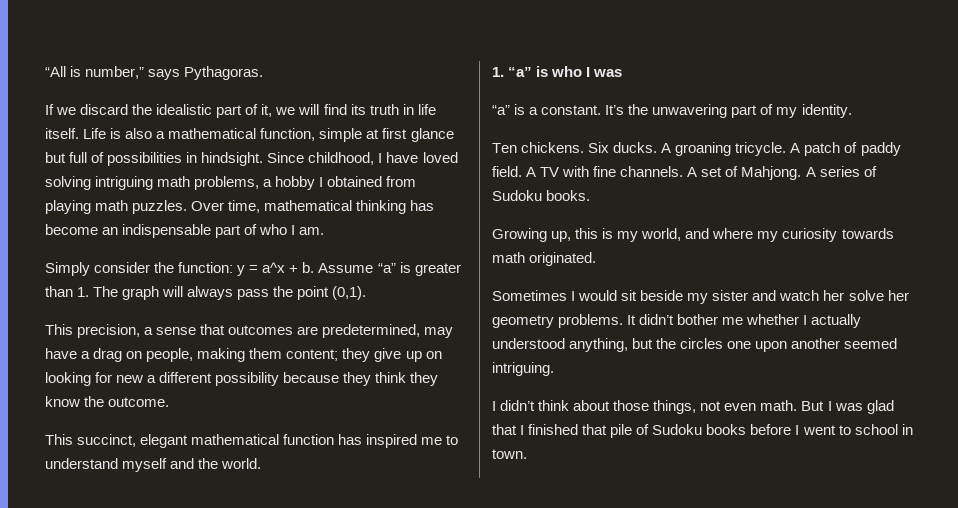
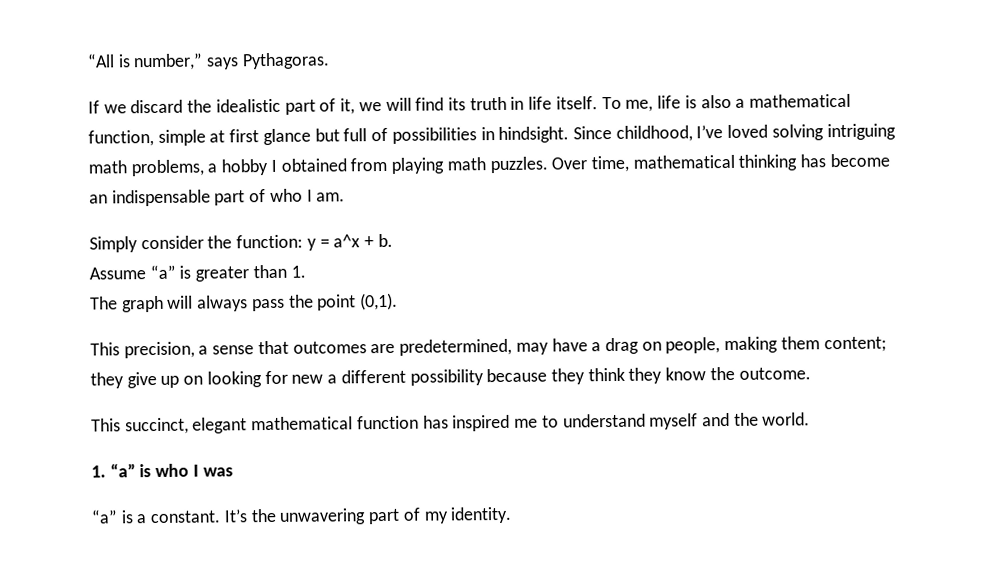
[83,128,107,139] Life -> [601,95,682,112] To me, life
[378,152,419,163] I have -> [696,125,724,139] I’ve
(315, 267) none -> (393, 240) //
(90, 292) none -> (306, 271) //
[492,142,901,156] [492,166,877,180] [492,190,591,201] [492,228,894,242] [492,252,597,266] [492,290,909,304] [492,314,862,328] [492,338,898,352] [492,362,554,376] [492,400,894,414] [492,424,913,438] [492,449,527,459] // Ten chickens. Six ducks. A groaning tricycle. A patch of paddy field. A TV with fine channels. A set of Mahjong. A series of Sudoku books. // Growing up, this is my world, and where my curiosity towards math originated. // Sometimes I would sit beside my sister and watch her solve her geometry problems. It didn’t bother me whether I actually understood anything, but the circles one upon another seemed intriguing. // I didn’t think about those things, not even math. But I was glad that I finished that pile of Sudoku books before I went to school in town. -> (513, 515) none

